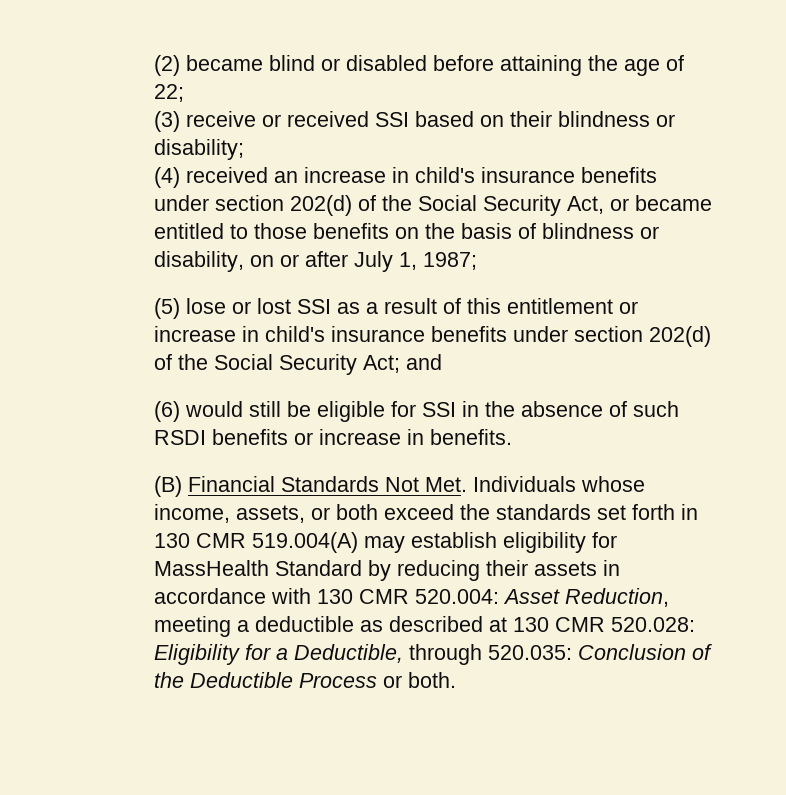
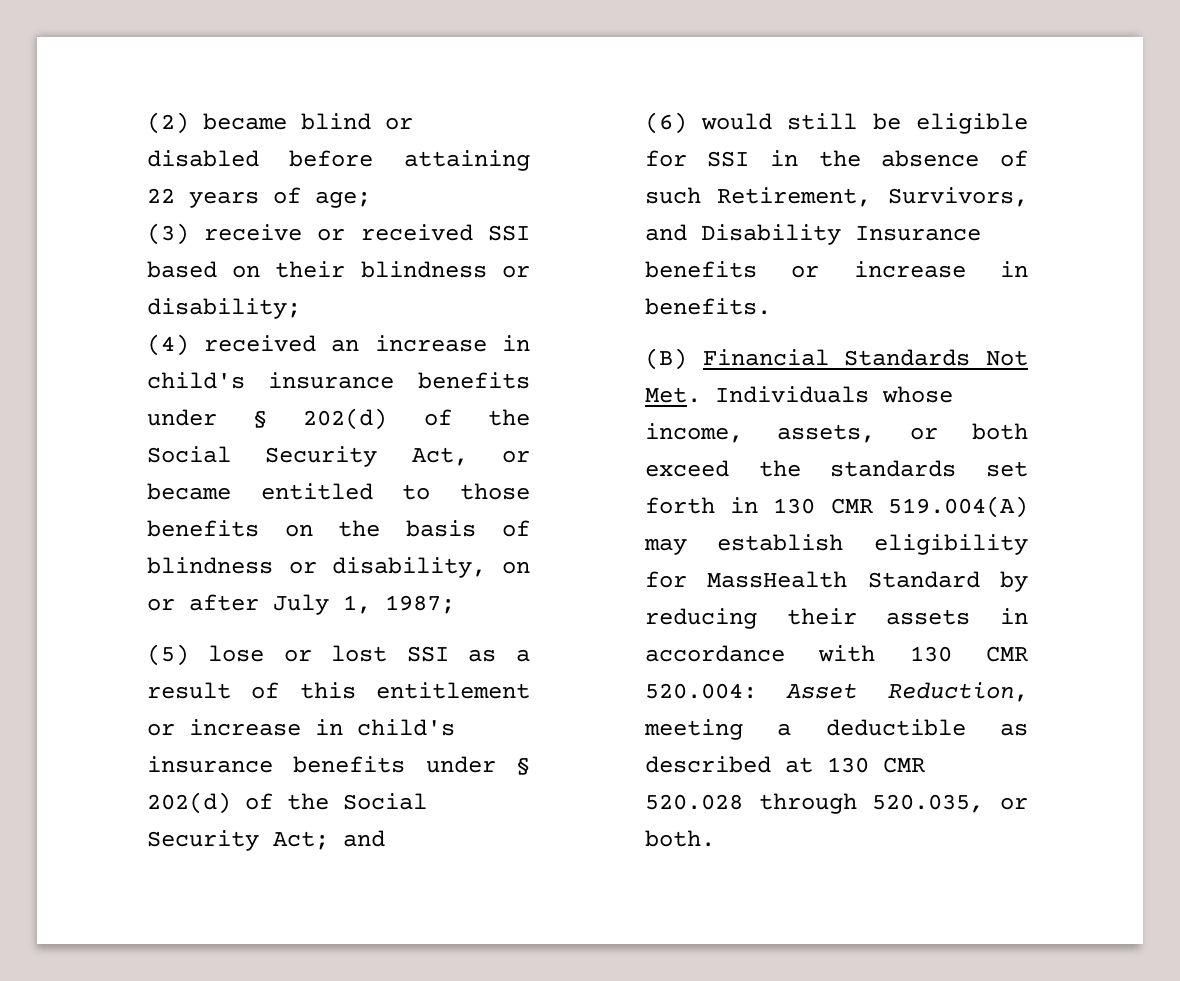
[587,55,684,76] [153,84,184,102] the age of 22; -> [146,187,371,208] 22 years of age;
[214,195,284,211] section -> [253,411,268,428] §
[573,326,643,342] section -> [516,758,530,775] §
[153,430,206,445] RSDI -> [717,187,1028,207] [644,224,981,245] Retirement, Survivors, and Disability Insurance
[610,617,695,632] [153,644,712,665] [153,672,377,688] 520.028: Eligibility for a Deductible, through 520.035: Conclusion of the Deductible Process -> [644,793,985,814] 520.028 through 520.035,

